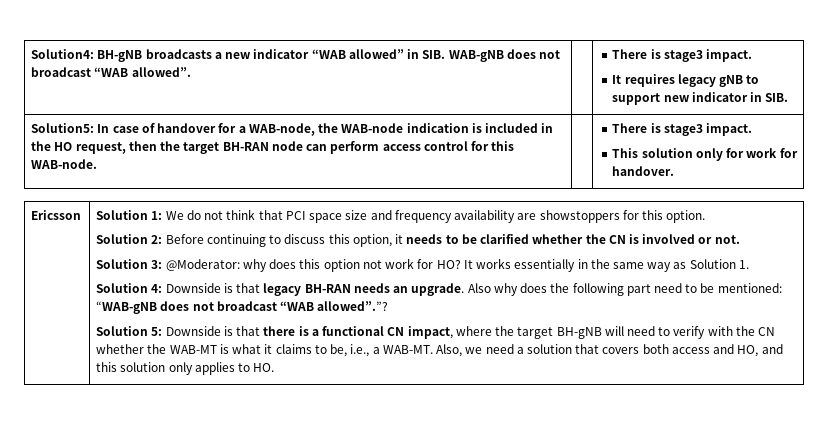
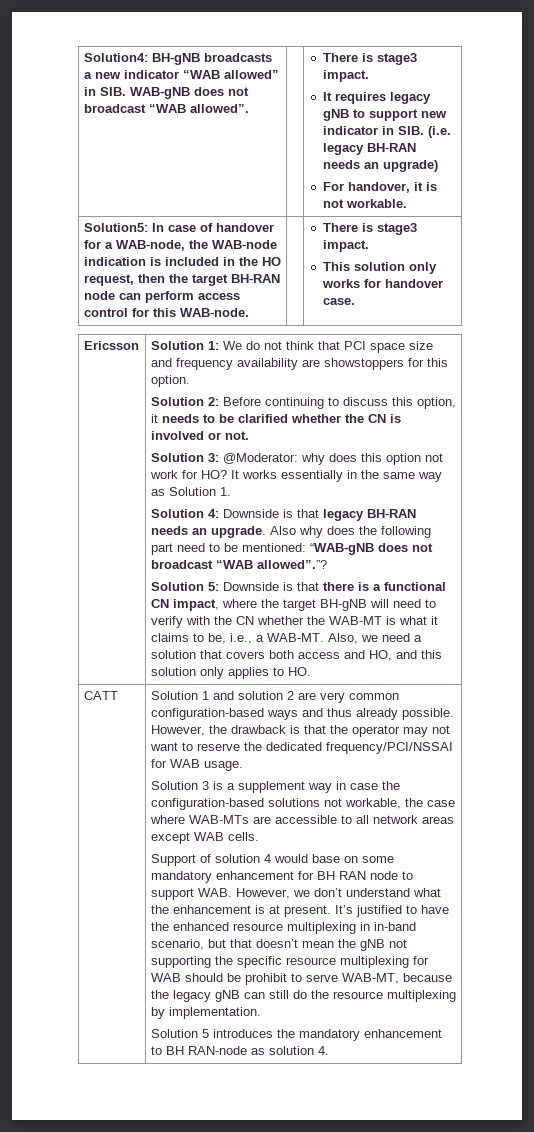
(789, 97) none -> [428,126,452,138] [323,143,417,155] [323,160,439,172] [323,182,438,193] [323,199,408,208] (i.e. legacy BH-RAN needs an upgrade) // For handover, it is not workable.
[726,148,798,158] [612,166,675,176] for work for handover. -> [322,279,444,288] [323,298,356,305] works for handover case.
(275, 367) none -> [83,691,118,700] [150,691,399,703] [150,708,454,720] [150,725,450,737] [149,742,453,754] [150,759,243,771] [150,781,400,793] [150,798,455,810] [149,815,454,824] [150,832,259,844] [150,854,394,866] [150,871,413,883] [150,888,441,900] [150,905,449,917] [150,922,416,934] [150,939,407,951] [150,956,429,968] [150,973,452,985] [150,990,456,1002] [150,1007,261,1019] [150,1029,442,1041] [150,1046,329,1055] // CATT | Solution 1 and solution 2 are very common configuration-based ways and thus already possible. However, the drawback is that the operator may not want to reserve the dedicated frequency/PCI/NSSAI for WAB usage. // Solution 3 is a supplement way in case the configuration-based solutions not workable, the case where WAB-MTs are accessible to all network areas except WAB cells. // Support of solution 4 would base on some mandatory enhancement for BH RAN node to support WAB. However, we don’t understand what the enhancement is at present. It’s justified to have the enhanced resource multiplexing in in-band scenario, but that doesn’t mean the gNB not supporting the specific resource multiplexing for WAB should be prohibit to serve WAB-MT, because the legacy gNB can still do the resource multiplexing by implementation. // Solution 5 introduces the mandatory enhancement to BH RAN-node as solution 4.

